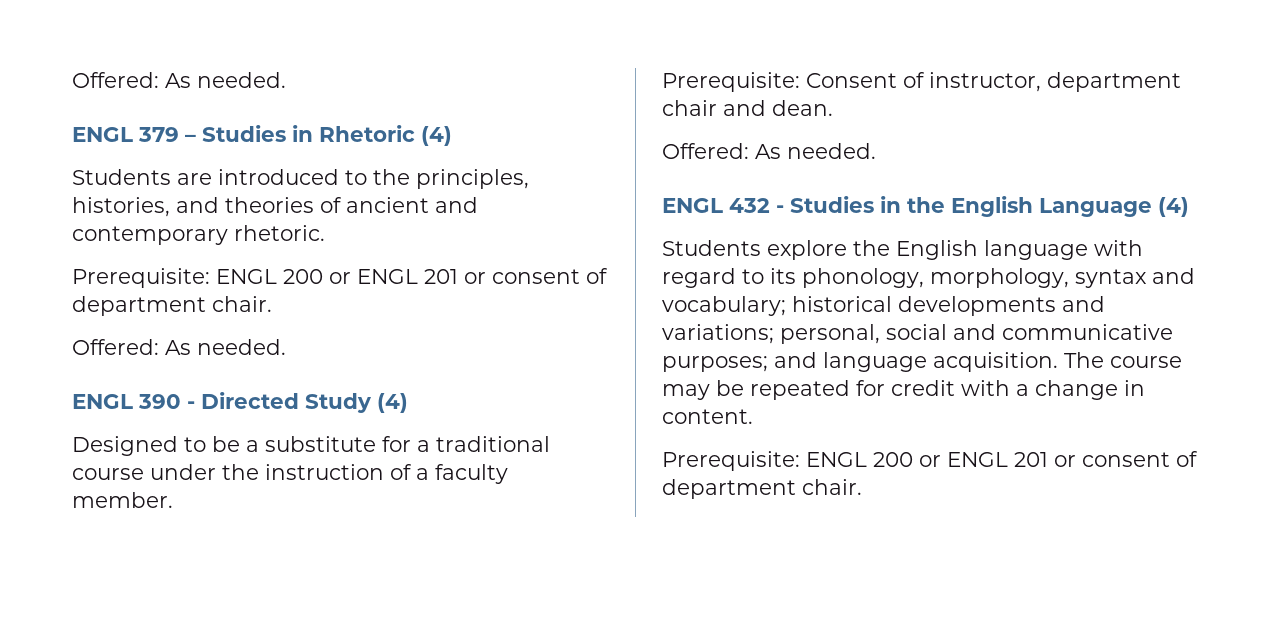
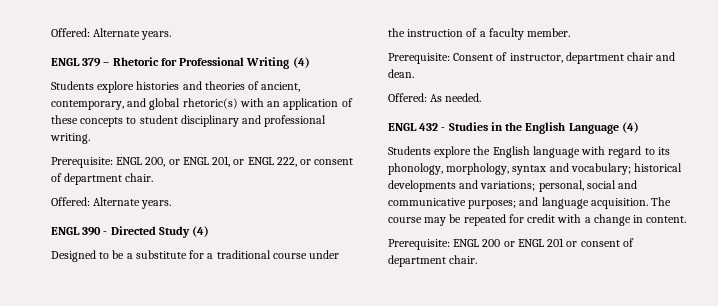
[72,72,286,88] Offered: As needed. -> [51,28,172,40] Offered: Alternate years.
[202,125,452,146] [72,169,529,189] [72,197,478,217] [72,225,325,245] [72,268,458,288] Studies in Rhetoric (4) // Students are introduced to the principles, histories, and theories of ancient and contemporary rhetoric. // Prerequisite: ENGL 200 or ENGL 201 -> [112,57,310,69] [51,81,301,93] [51,98,353,110] [51,115,327,127] [50,133,90,144] [51,156,297,168] Rhetoric for Professional Writing (4) // Students explore histories and theories of ancient, contemporary, and global rhetoric(s) with an application of these concepts to student disciplinary and professional writing. // Prerequisite: ENGL 200, or ENGL 201, or ENGL 222,
[165,339,286,355] As needed. -> [93,197,172,209] Alternate years.

